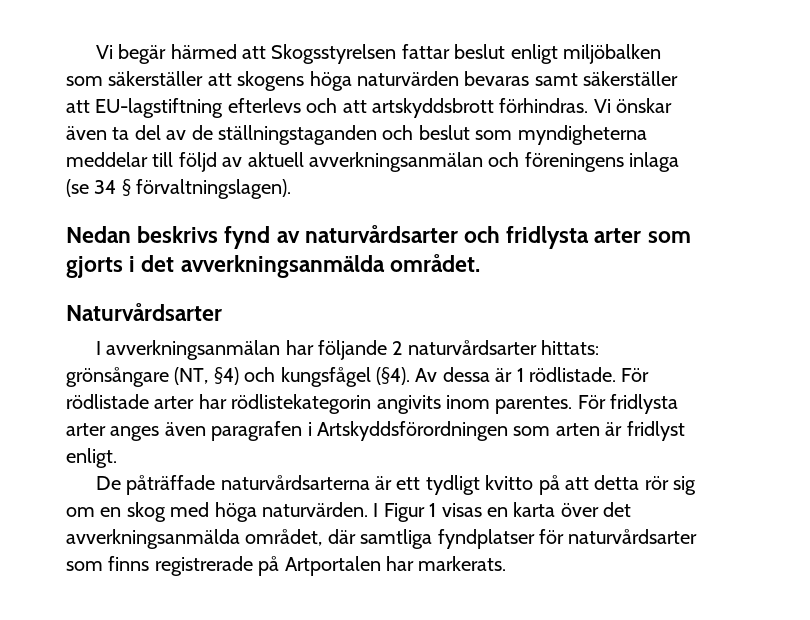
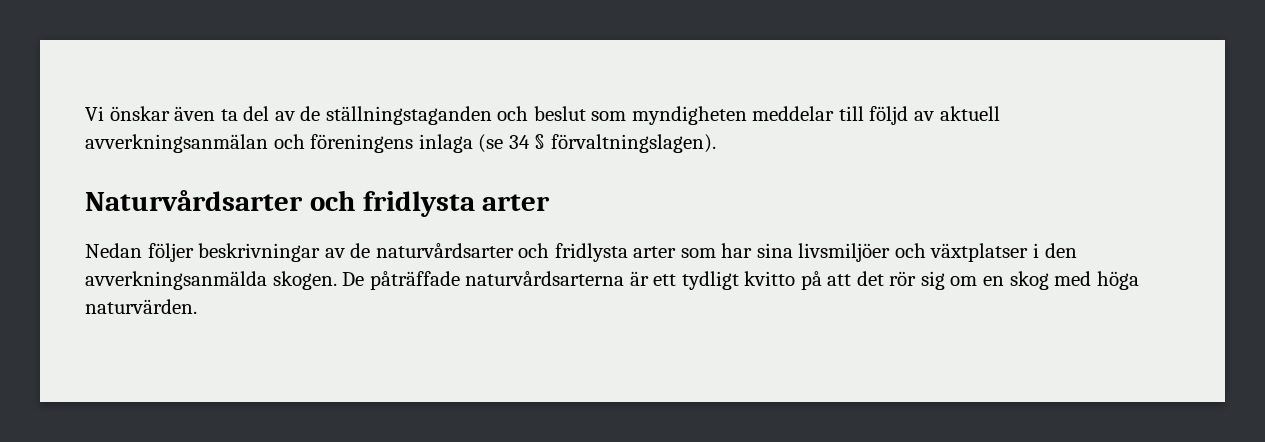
[95,44,662,64] [66,71,679,91] [66,98,611,118] Vi begär härmed att Skogsstyrelsen fattar beslut enligt miljöbalken som säkerställer att skogens höga naturvärden bevaras samt säkerställer att EU-lagstiftning efterlevs och att artskyddsbrott förhindras. Vi -> [85,106,104,121] Vi
[517,125,647,145] myndigheterna -> [631,106,747,125] myndigheten
[66,226,300,249] Nedan beskrivs fynd av -> [85,190,551,217] [85,243,371,262] Naturvårdsarter och fridlysta arter // Nedan följer beskrivningar av de
[66,254,480,278] [66,303,222,321] [95,340,600,360] [66,367,650,387] [66,394,679,414] [66,421,685,441] [66,448,117,468] gjorts i det avverkningsanmälda området. // Naturvårdsarter // I avverkningsanmälan har följande 2 naturvårdsarter hittats: grönsångare (NT, §4) och kungsfågel (§4). Av dessa är 1 rödlistade. För rödlistade arter har rödlistekategorin angivits inom parentes. För fridlysta arter anges även paragrafen i Artskyddsförordningen som arten är fridlyst enligt. // -> [721,243,1077,262] [85,271,337,290] har sina livsmiljöer och växtplatser i den avverkningsanmälda skogen.
[594,475,640,490] detta -> [856,271,884,286] det
[373,502,632,522] [66,529,698,549] [66,556,507,576] I Figur 1 visas en karta över det avverkningsanmälda området, där samtliga fyndplatser för naturvårdsarter som finns registrerade på Artportalen har markerats. -> (197, 306) none

